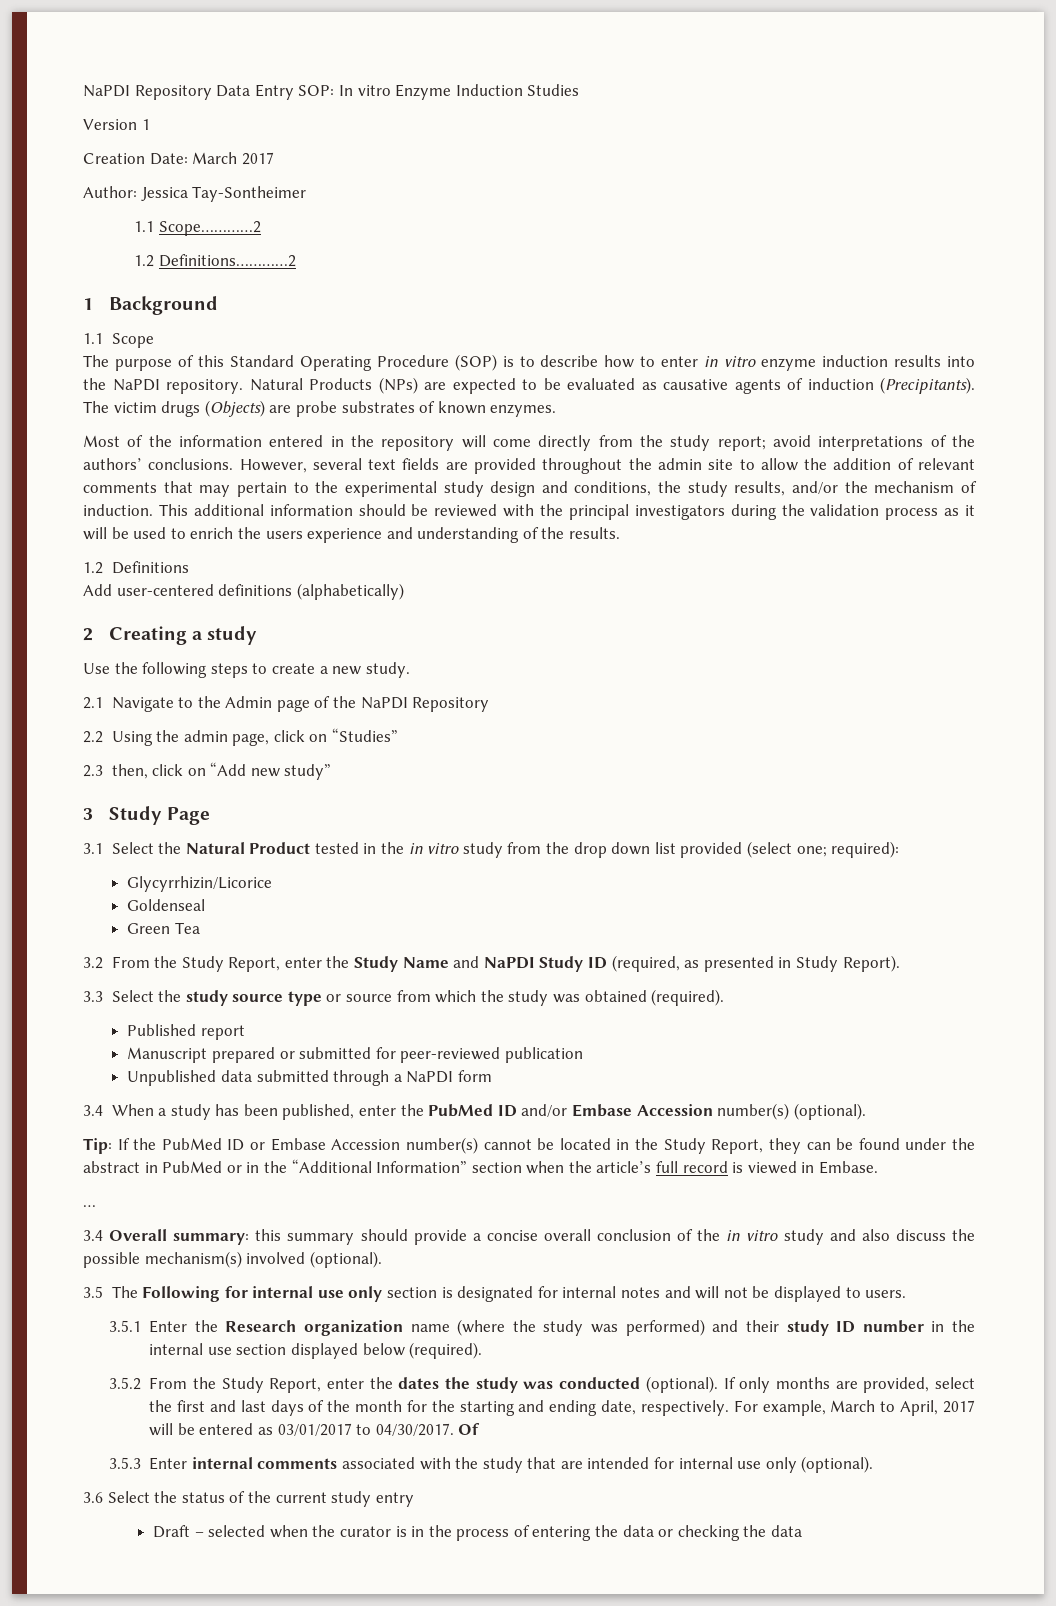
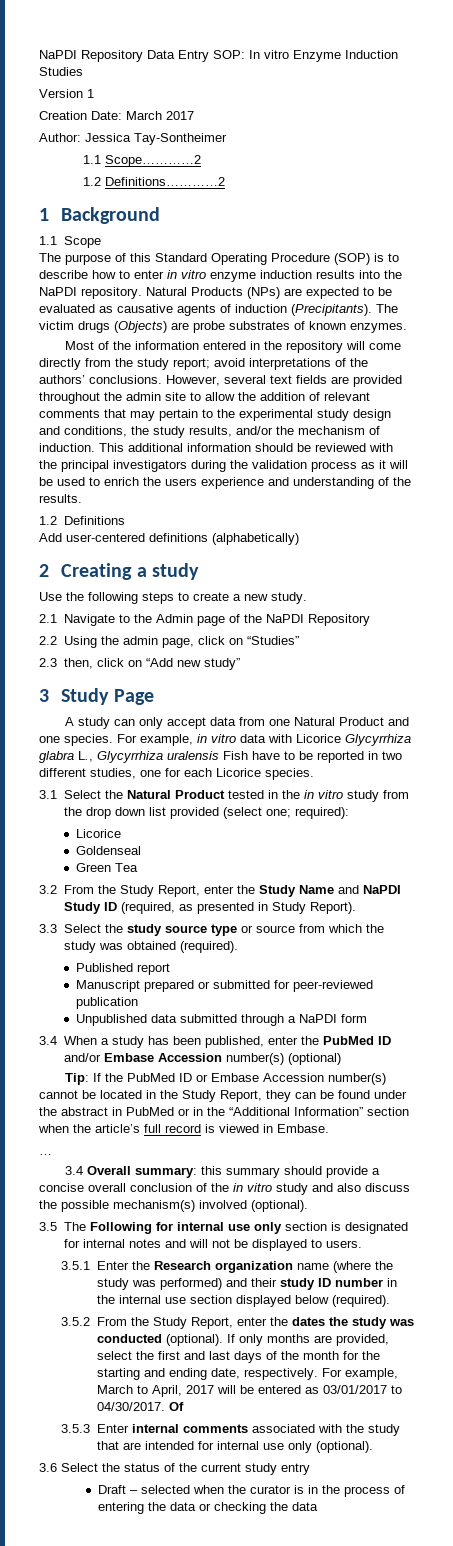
(210, 816) none -> [64,717,409,729] [39,734,411,746] [39,751,402,763] [39,768,314,780] // A study can only accept data from one Natural Product and one species. For example, in vitro data with Licorice Glycyrrhiza glabra L., Glycyrrhiza uralensis Fish have to be reported in two different studies, one for each Licorice species.
[127,876,273,892] Glycyrrhizin/Licorice -> [75,829,121,838] Licorice
[793,1103,866,1120] (optional). -> [287,1053,341,1065] (optional)

